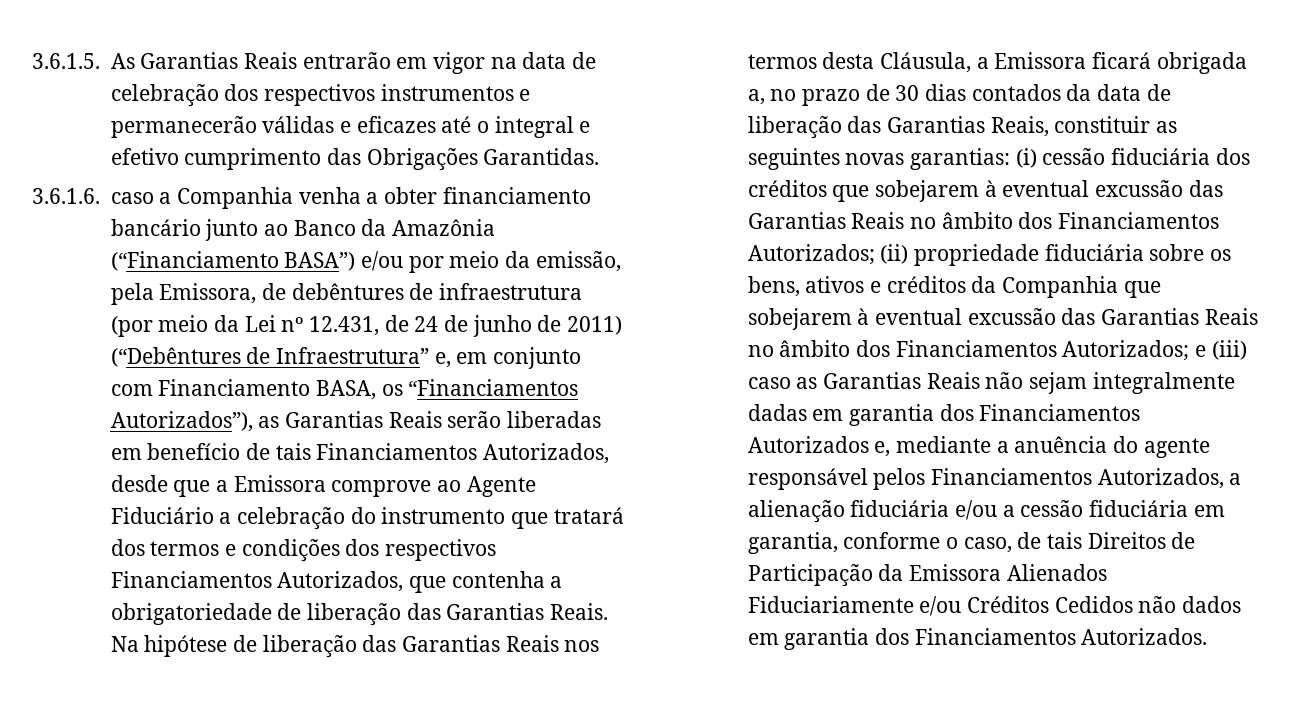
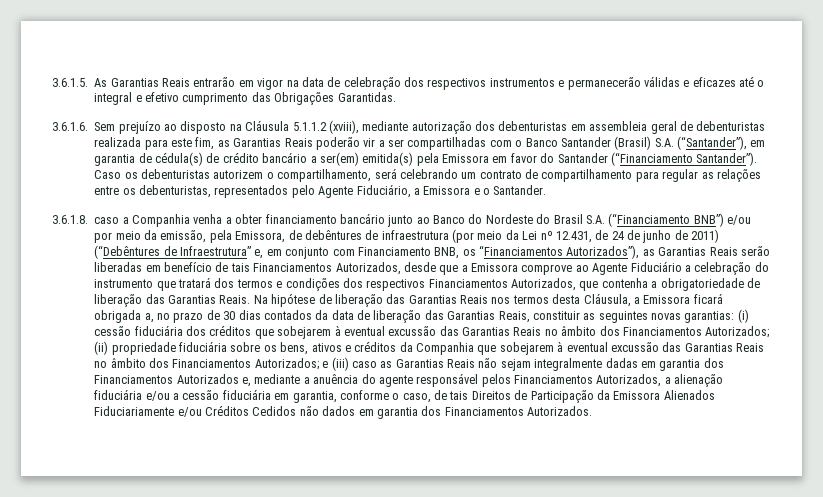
(100, 196) none -> [94,120,766,134] [94,136,766,150] [94,152,758,166] [94,168,761,182] [94,184,547,198] [52,215,88,224] Sem prejuízo ao disposto na Cláusula 5.1.1.2 (xviii), mediante autorização dos debenturistas em assembleia geral de debenturistas realizada para este fim, as Garantias Reais poderão vir a ser compartilhadas com o Banco Santander (Brasil) S.A. (“Santander”), em garantia de cédula(s) de crédito bancário a ser(em) emitida(s) pela Emissora em favor do Santander (“Financiamento Santander”). Caso os debenturistas autorizem o compartilhamento, será celebrando um contrato de compartilhamento para regular as relações entre os debenturistas, representados pelo Agente Fiduciário, a Emissora e o Santander. // 3.6.1.8.
[361,219,495,236] [110,251,356,271] da Amazônia (“Financiamento BASA”) -> [468,213,724,227] do Nordeste do Brasil S.A. (“Financiamento BNB”)
[315,380,376,400] BASA, -> [434,247,460,259] BNB,

